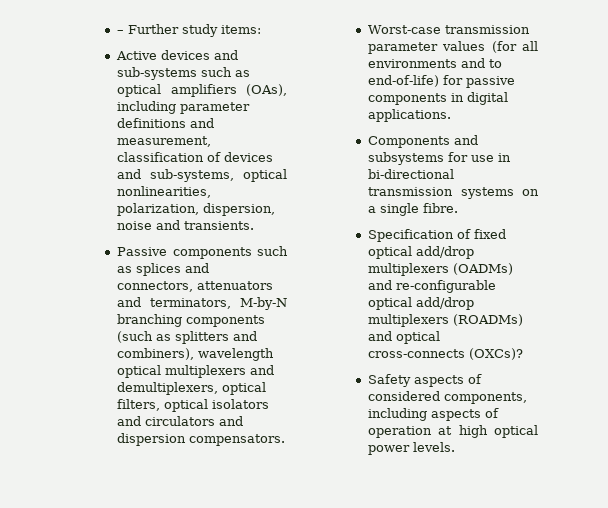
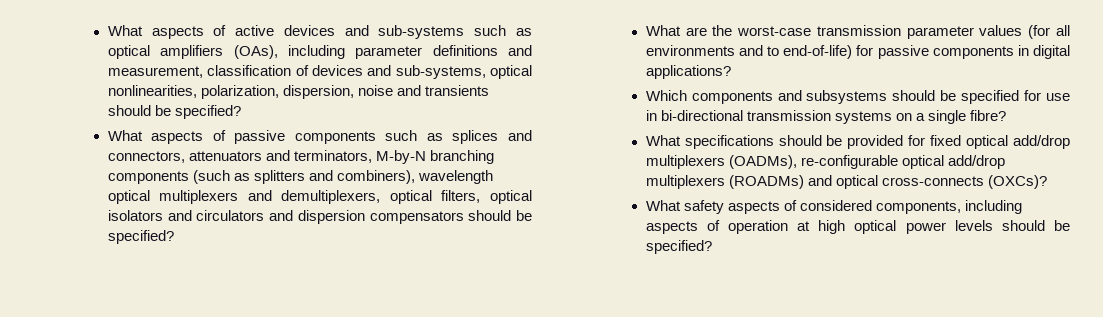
[117,24,262,37] [116,51,158,60] – Further study items: // Active -> [107,25,275,39] What aspects of active
[184,221,255,230] [117,247,168,256] transients. // Passive -> [425,85,490,96] [107,105,241,119] [107,130,286,144] transients should be specified? // What aspects of passive
[189,434,286,446] [368,25,442,34] compensators. // Worst-case -> [369,210,532,224] [107,230,174,244] [645,25,812,36] compensators should be specified? // What are the worst-case
[368,109,452,122] [368,135,479,148] [368,152,445,165] applications. // Components and subsystems -> [645,65,731,79] [645,90,1020,104] applications? // Which components and subsystems should be specified
[423,203,459,213] [368,229,472,242] fibre. // Specification of -> [970,110,1007,121] [645,135,926,149] fibre? // What specifications should be provided for
[453,263,514,275] [368,280,393,290] (OADMs) and -> [728,155,797,169] (OADMs),
[368,374,412,387] Safety -> [645,200,724,214] What safety
[413,442,456,452] levels. -> [954,220,1070,231] [645,240,712,254] levels should be specified?

